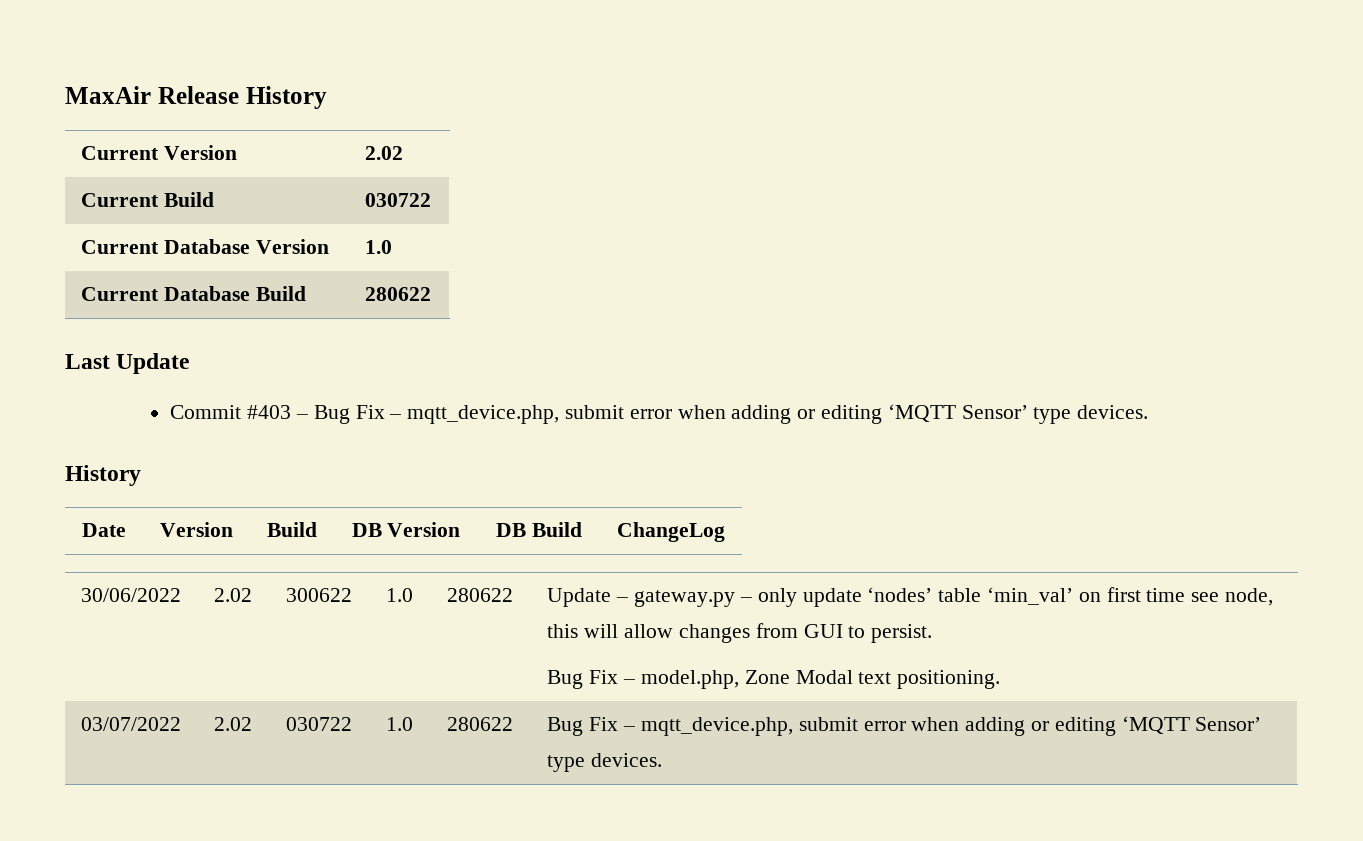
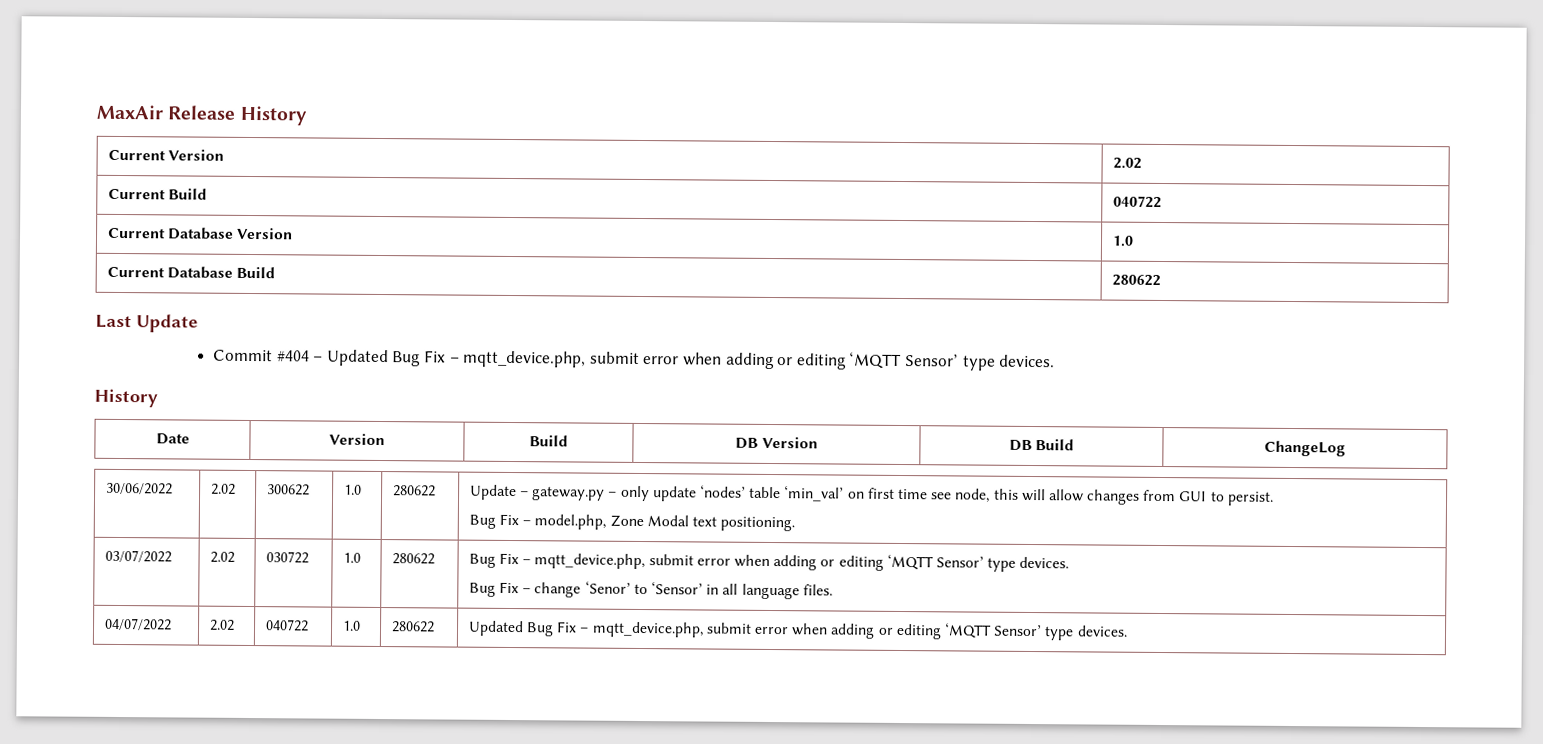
[365,193,432,207] 030722 -> [1112,195,1162,208] 040722
[247,405,308,419] #403 – -> [276,349,389,367] #404 – Updated
(663, 760) none -> [468,580,833,600] [103,617,172,631] [208,619,235,631] [264,619,309,632] [342,620,361,631] [390,621,435,633] [467,620,1128,641] // Bug Fix – change ‘Senor’ to ‘Sensor’ in all language files. // 04/07/2022 | 2.02 | 040722 | 1.0 | 280622 | Updated Bug Fix – mqtt_device.php, submit error when adding or editing ‘MQTT Sensor’ type devices.

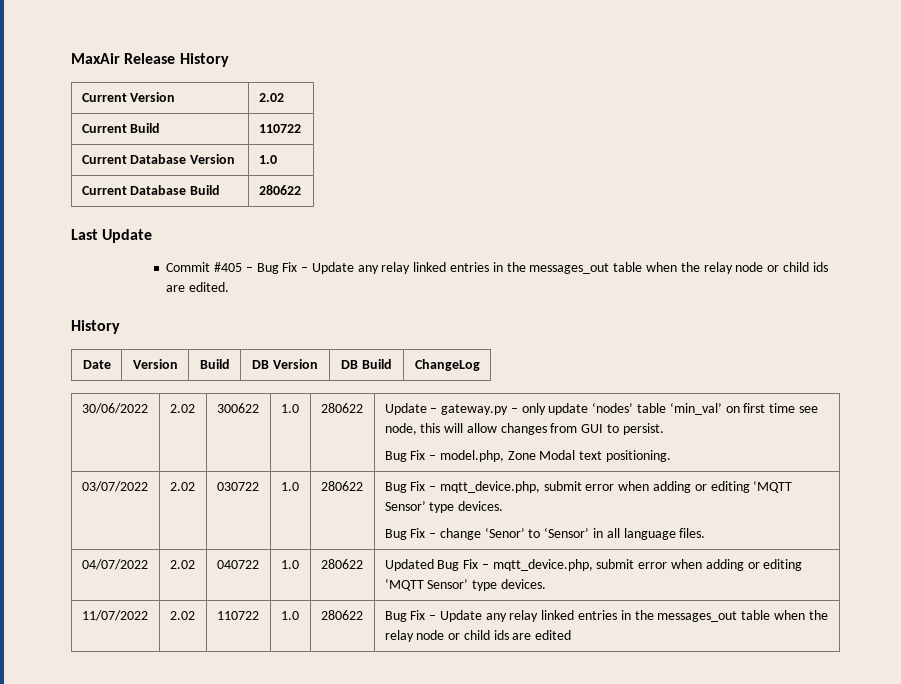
[1112,195,1162,208] 040722 -> [258,124,301,133] 110722
[276,349,1056,371] #404 – Updated Bug Fix – mqtt_device.php, submit error when adding or editing ‘MQTT Sensor’ type devices. -> [214,262,828,274] [166,282,230,292] #405 – Bug Fix – Update any relay linked entries in the messages_out table when the relay node or child ids are edited.
(1128, 631) none -> [81,610,148,621] [169,611,195,620] [216,611,259,620] [280,611,299,620] [320,610,363,620] [384,610,828,622] [384,630,572,642] // 11/07/2022 | 2.02 | 110722 | 1.0 | 280622 | Bug Fix – Update any relay linked entries in the messages_out table when the relay node or child ids are edited

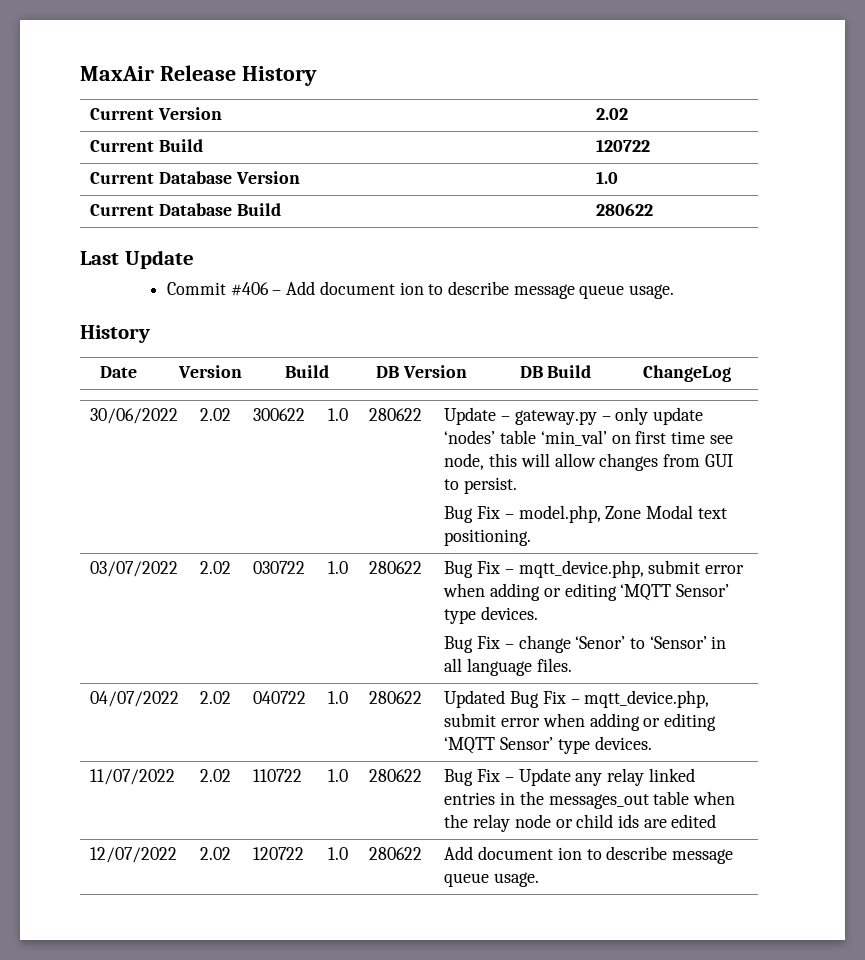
[258,124,301,133] 110722 -> [596,139,651,152] 120722
[214,262,828,274] [166,282,230,292] #405 – Bug Fix – Update any relay linked entries in the messages_out table when the relay node or child ids are edited. -> [230,281,675,299] #406 – Add document ion to describe message queue usage.
(572, 635) none -> [90,847,178,863] [200,847,232,860] [253,847,305,860] [328,847,349,860] [369,847,423,860] [444,846,733,864] [444,872,540,887] // 12/07/2022 | 2.02 | 120722 | 1.0 | 280622 | Add document ion to describe message queue usage.

